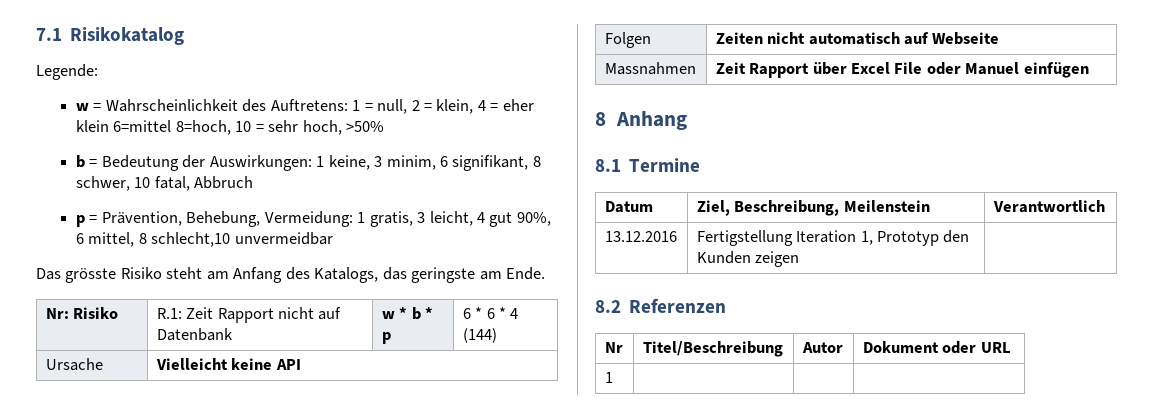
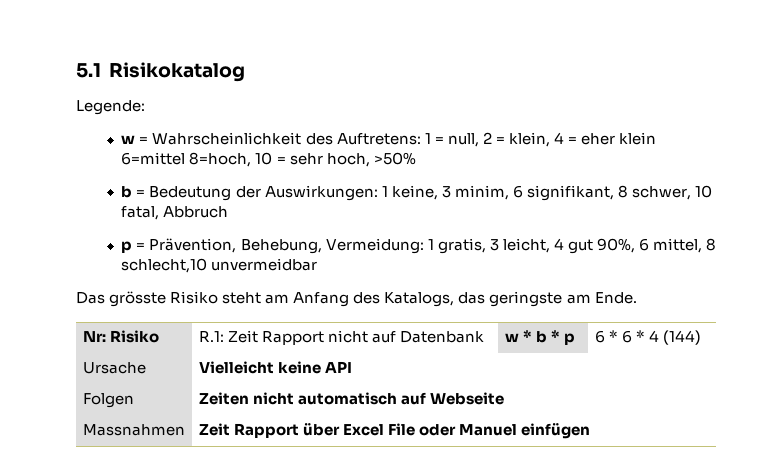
[36,28,62,41] 7.1 -> [76,63,101,78] 5.1
[595,111,687,130] [595,158,701,172] [604,201,653,213] [696,200,930,216] [992,200,1105,213] [604,231,677,242] [696,230,970,246] [696,251,800,267] [595,298,727,313] [604,342,623,353] [642,341,783,357] [801,342,843,353] [862,341,1011,354] [604,372,613,383] // 8 Anhang // 8.1 Termine // Datum | Ziel, Beschreibung, Meilenstein | Verantwortlich // 13.12.2016 | Fertigstellung Iteration 1, Prototyp den Kunden zeigen | // 8.2 Referenzen // Nr | Titel/Beschreibung | Autor | Dokument oder URL // 1 | | | -> (591, 431) none

